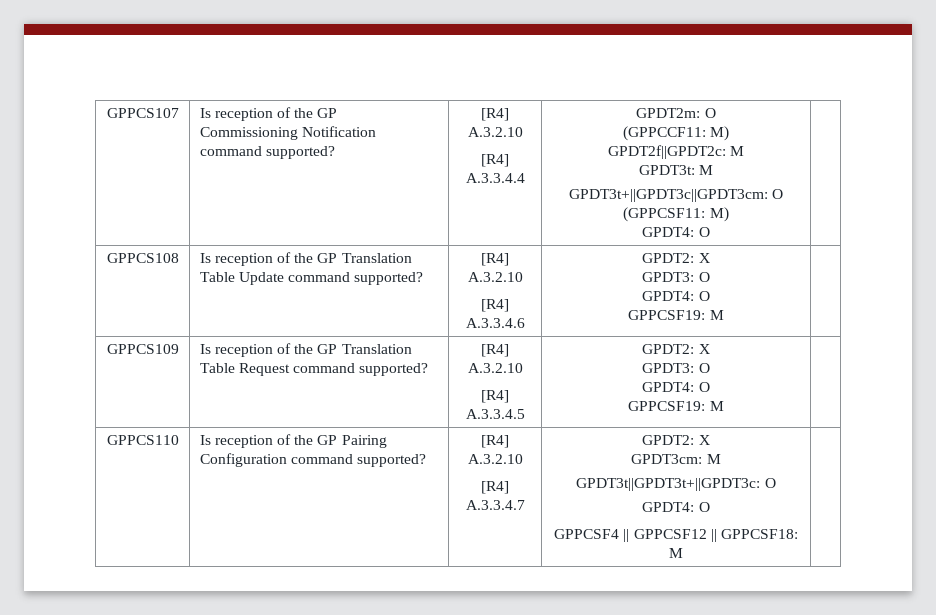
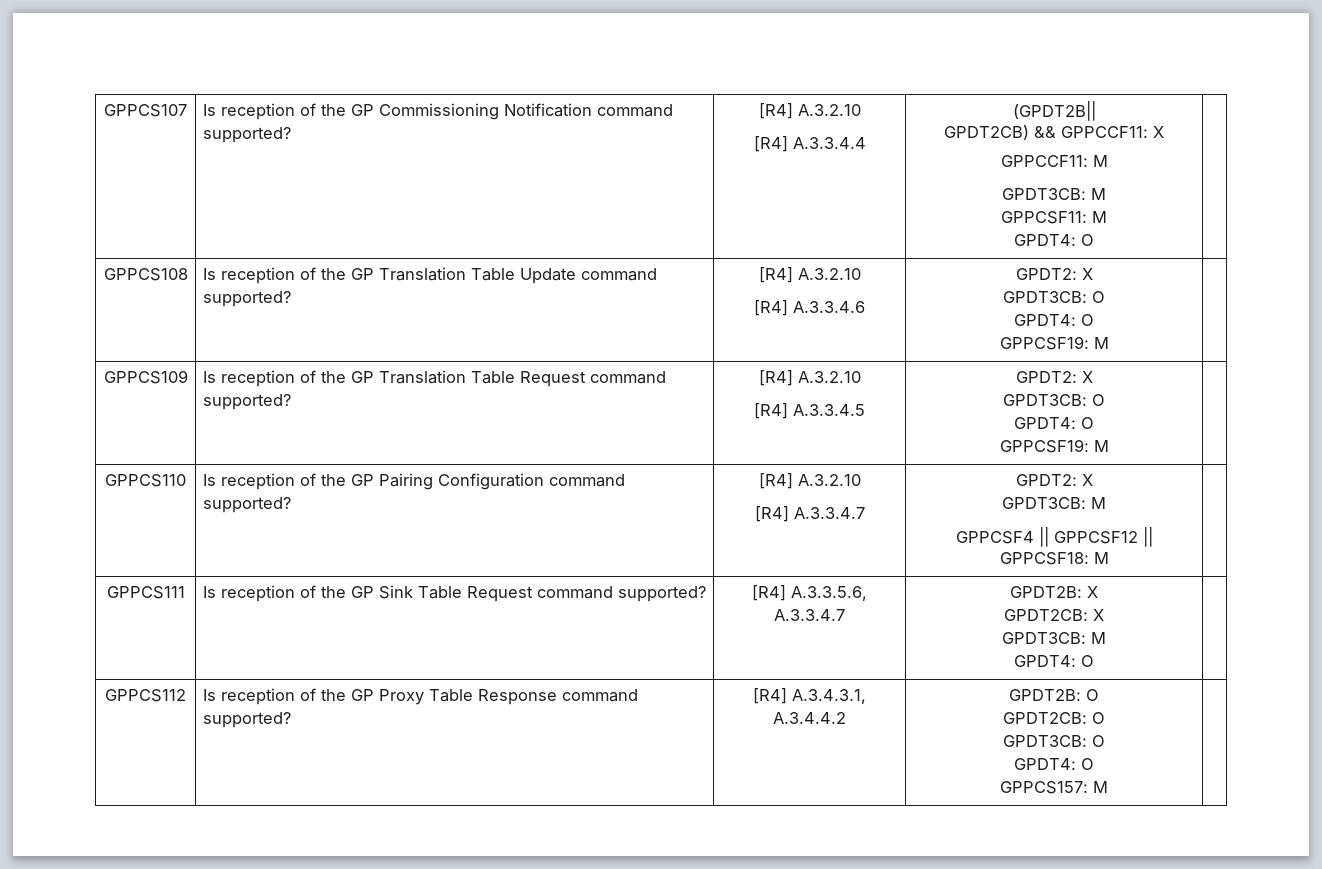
[636,108,716,118] [622,126,730,141] [607,145,745,159] [638,165,714,175] [568,189,784,202] [623,207,729,222] GPDT2m: O // (GPPCCF11: M) // GPDT2f||GPDT2c: M // GPDT3t: M // GPDT3t+||GPDT3c||GPDT3cm: O (GPPCSF11: M) -> [1012,101,1096,121] [944,125,1164,140] [1000,155,1108,167] [1002,188,1106,200] [1001,211,1107,224] (GPDT2B|| // GPDT2CB) && GPPCCF11: X // GPPCCF11: M // GPDT3CB: M // GPPCSF11: M
[642,272,695,282] GPDT3: -> [1003,291,1087,303] GPDT3CB:
[642,363,695,373] GPDT3: -> [1003,394,1087,406] GPDT3CB:
[631,454,721,464] [576,478,776,491] [642,502,710,512] GPDT3cm: M // GPDT3t||GPDT3t+||GPDT3c: O // GPDT4: O -> [1002,497,1106,509] GPDT3CB: M
(683, 553) none -> [106,586,185,599] [202,585,706,602] [752,585,867,601] [774,609,845,621] [1010,586,1098,598] [1004,609,1104,621] [1002,632,1106,644] [1014,655,1094,667] [105,689,186,702] [202,688,638,705] [202,712,291,728] [753,688,866,704] [773,712,846,724] [1009,689,1099,701] [1003,712,1105,724] [1003,735,1105,747] [1014,758,1094,770] [1000,781,1108,794] // GPPCS111 | Is reception of the GP Sink Table Request command supported? | [R4] A.3.3.5.6, A.3.3.4.7 | GPDT2B: X // GPDT2CB: X // GPDT3CB: M // GPDT4: O | // GPPCS112 | Is reception of the GP Proxy Table Response command supported? | [R4] A.3.4.3.1, A.3.4.4.2 | GPDT2B: O // GPDT2CB: O // GPDT3CB: O // GPDT4: O // GPPCS157: M |

